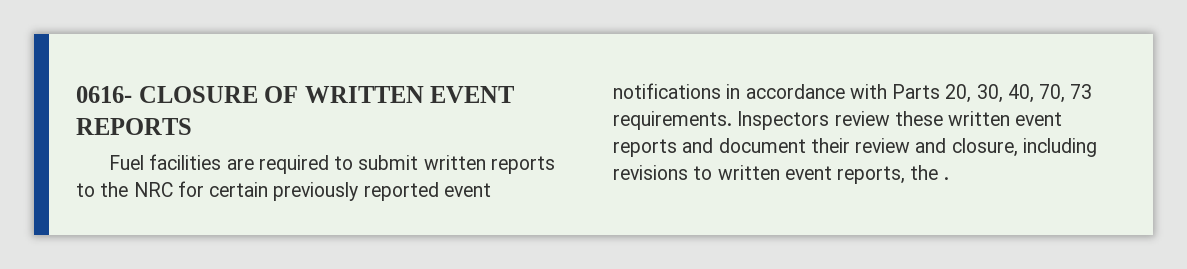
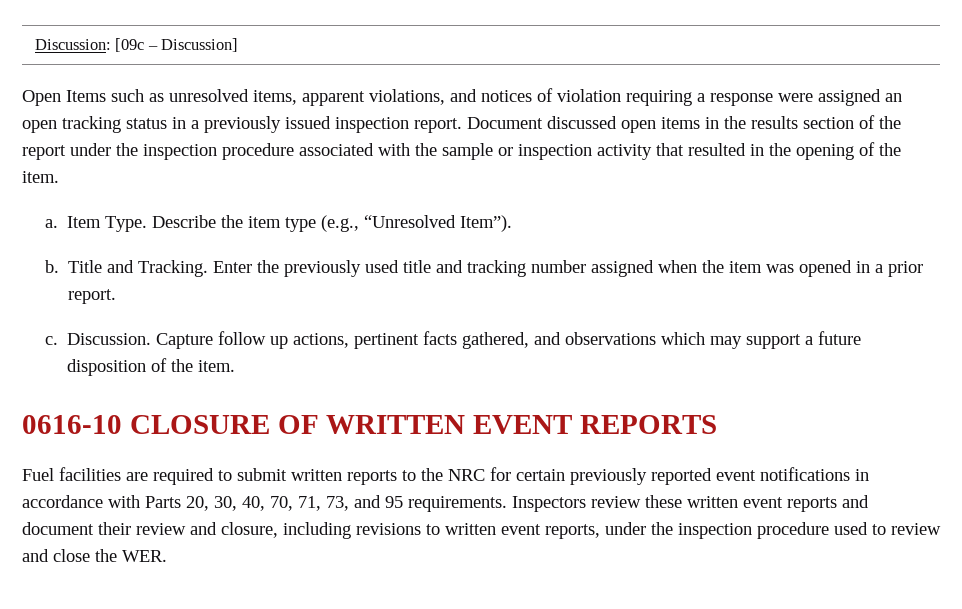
[76,86,132,103] 0616- -> [34,38,239,52] [22,88,902,106] [22,115,901,133] [22,142,901,160] [22,171,59,183] [44,215,513,232] [44,260,923,277] [67,289,116,304] [44,331,862,349] [67,358,236,376] [22,415,122,434] Discussion: [09c – Discussion] // Open Items such as unresolved items, apparent violations, and notices of violation requiring a response were assigned an open tracking status in a previously issued inspection report. Document discussed open items in the results section of the report under the inspection procedure associated with the sample or inspection activity that resulted in the opening of the item. // a. Item Type. Describe the item type (e.g., “Unresolved Item”). // b. Title and Tracking. Enter the previously used title and tracking number assigned when the item was opened in a prior report. // c. Discussion. Capture follow up actions, pertinent facts gathered, and observations which may support a future disposition of the item. // 0616-10
[1070,84,1093,99] 73 -> [298,495,403,511] 71, 73, and 95
[910,165,949,180] the . -> [605,522,941,539] [22,549,167,562] under the inspection procedure used to review and close the WER.

